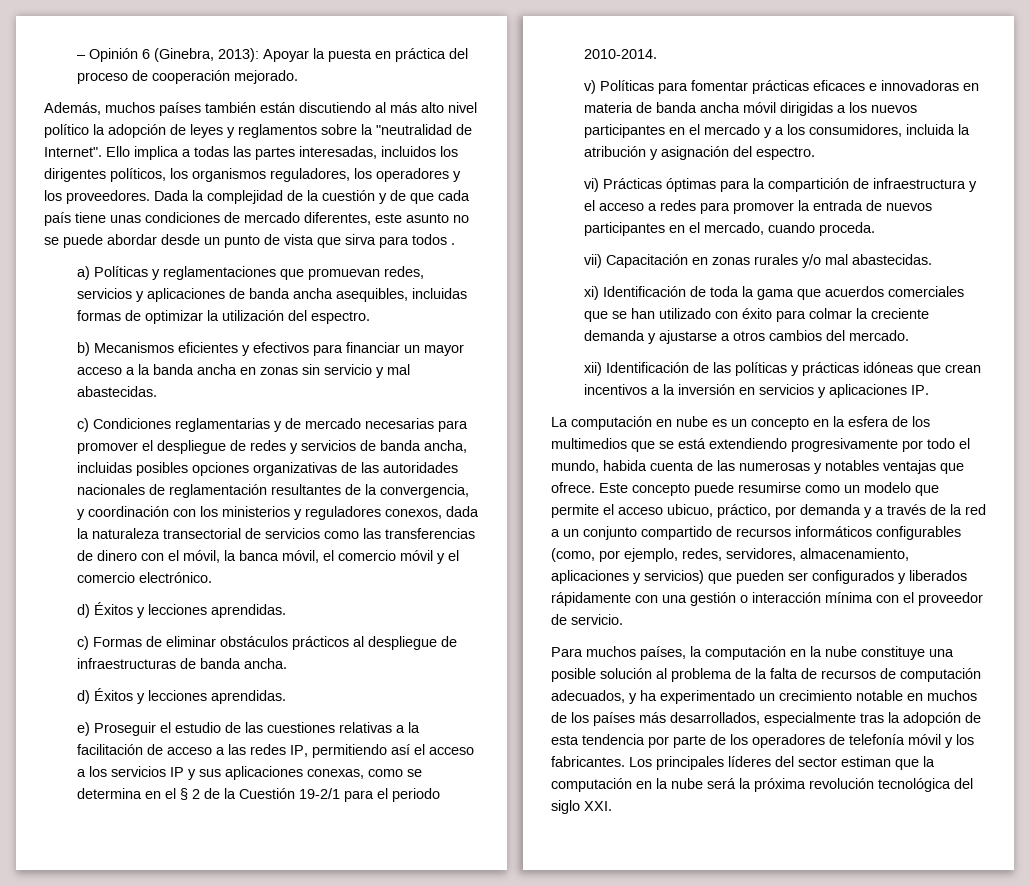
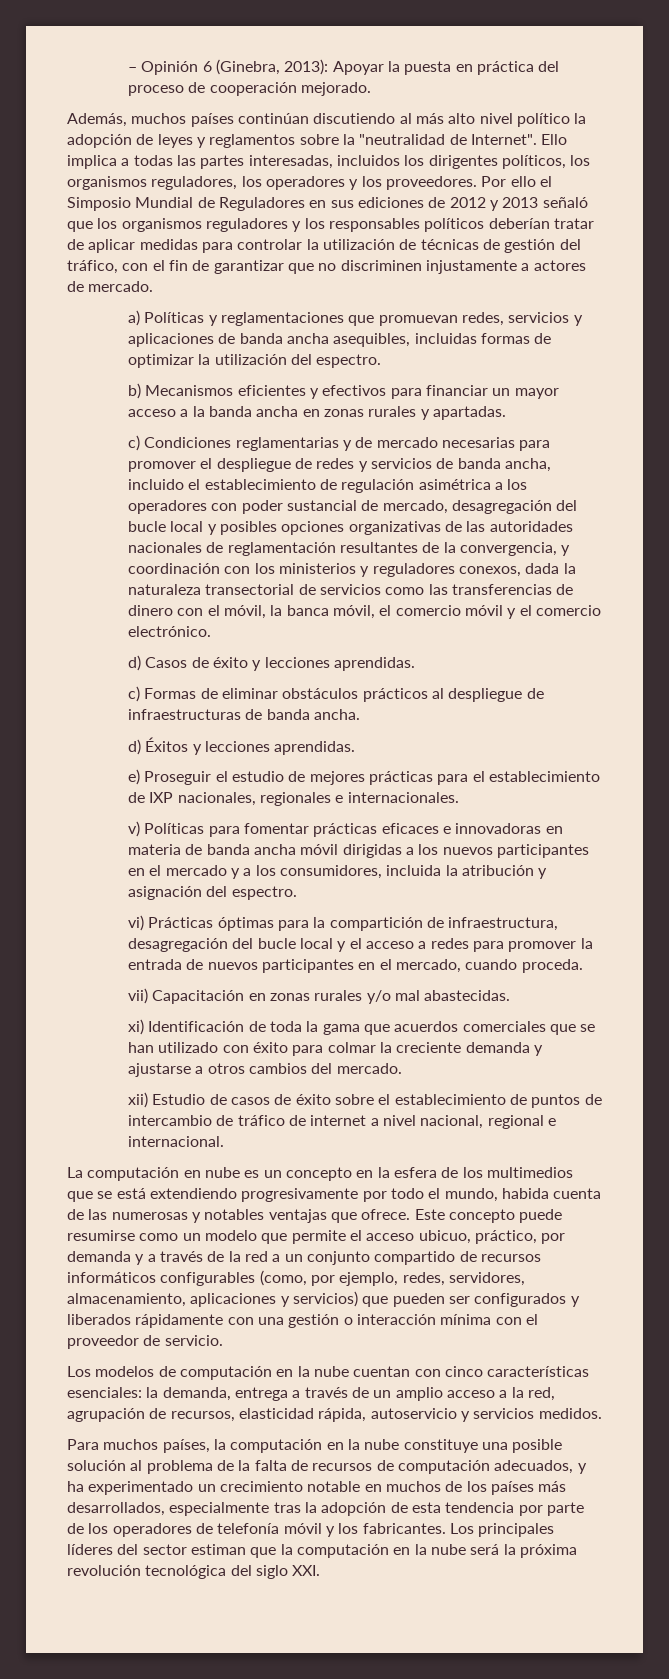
[205,102,295,113] también están -> [237,113,309,124] continúan
[154,190,470,204] [44,212,469,226] [44,234,455,248] Dada la complejidad de la cuestión y de que cada país tiene unas condiciones de mercado diferentes, este asunto no se puede abordar desde un punto de vista que sirva para todos . -> [481,176,552,187] [67,197,588,211] [67,218,594,232] [67,239,581,253] [67,260,586,274] [67,281,154,292] Por ello el Simposio Mundial de Reguladores en sus ediciones de 2012 y 2013 señaló que los organismos reguladores y los responsables políticos deberían tratar de aplicar medidas para controlar la utilización de técnicas de gestión del tráfico, con el fin de garantizar que no discriminen injustamente a actores de mercado.
[302,364,411,378] [77,386,158,397] sin servicio y mal abastecidas. -> [368,406,506,420] rurales y apartadas.
[77,462,133,473] incluidas -> [128,479,528,493] [128,500,578,514] [128,521,217,535] incluido el establecimiento de regulación asimétrica a los operadores con poder sustancial de mercado, desagregación del bucle local y
[94,602,134,615] Éxitos -> [145,657,248,668] Casos de éxito
[245,722,421,733] [77,744,475,758] [77,766,423,780] [77,788,441,802] [584,49,658,59] las cuestiones relativas a la facilitación de acceso a las redes IP, permitiendo así el acceso a los servicios IP y sus aplicaciones conexas, como se determina en el § 2 de la Cuestión 19-2/1 para el periodo 2010-2014. -> [309,771,600,785] [128,792,459,806] mejores prácticas para el establecimiento de IXP nacionales, regionales e internacionales.
[873,178,967,189] infraestructura -> [448,917,559,931] [128,938,333,952] infraestructura, desagregación del bucle local
[606,362,982,376] [584,384,930,398] Identificación de las políticas y prácticas idóneas que crean incentivos a la inversión en servicios y aplicaciones IP. -> [152,1094,602,1108] [128,1115,556,1129] [128,1136,225,1147] Estudio de casos de éxito sobre el establecimiento de puntos de intercambio de tráfico de internet a nivel nacional, regional e internacional.
(623, 619) none -> [67,1366,590,1380] [67,1387,555,1401] [67,1408,602,1422] // Los modelos de computación en la nube cuentan con cinco características esenciales: la demanda, entrega a través de un amplio acceso a la red, agrupación de recursos, elasticidad rápida, autoservicio y servicios medidos.

